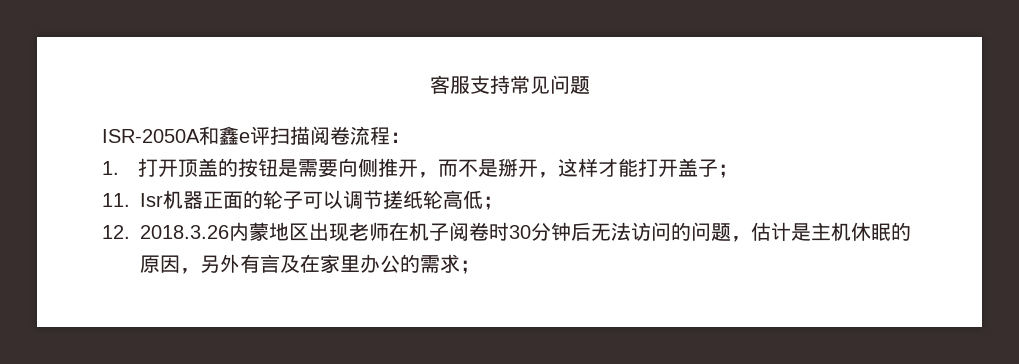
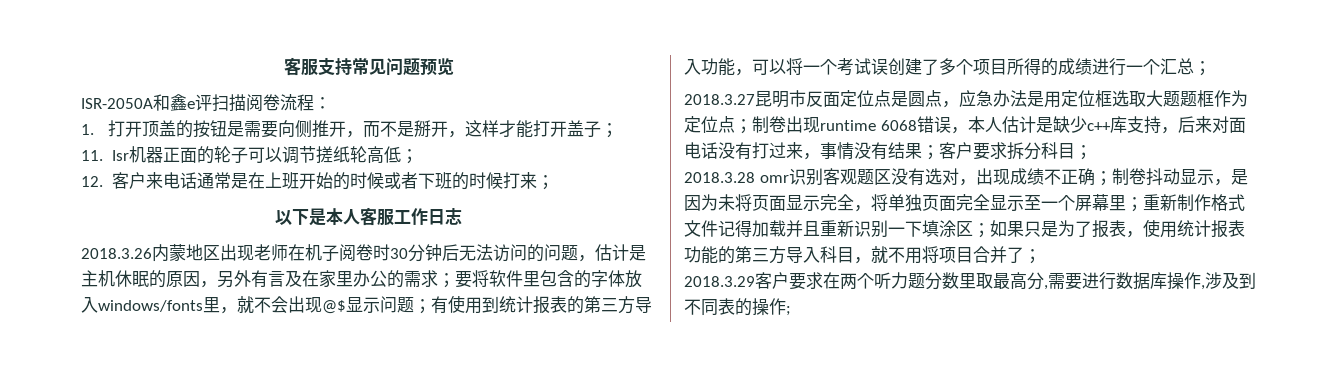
(590, 85) none -> [419,58,454,76] 预览
(130, 232) none -> [111,172,554,190] [275,207,462,226] 客户来电话通常是在上班开始的时候或者下班的时候打来； // 以下是本人客服工作日志 //
(480, 267) none -> [455,270,642,288] [81,295,652,314] [684,58,1211,76] [684,90,1248,108] [684,116,1246,134] [684,142,1092,160] [684,168,1248,186] [684,194,1245,212] [684,219,1245,238] [684,246,1041,264] [684,272,1256,290] [684,298,791,316] 要将软件里包含的字体放入windows/fonts里，就不会出现@$显示问题；有使用到统计报表的第三方导入功能，可以将一个考试误创建了多个项目所得的成绩进行一个汇总； // 2018.3.27昆明市反面定位点是圆点，应急办法是用定位框选取大题题框作为定位点；制卷出现runtime 6068错误，本人估计是缺少c++库支持，后来对面电话没有打过来，事情没有结果；客户要求拆分科目； // 2018.3.28 omr识别客观题区没有选对，出现成绩不正确；制卷抖动显示，是因为未将页面显示完全，将单独页面完全显示至一个屏幕里；重新制作格式文件记得加载并且重新识别一下填涂区；如果只是为了报表，使用统计报表功能的第三方导入科目，就不用将项目合并了； // 2018.3.29客户要求在两个听力题分数里取最高分,需要进行数据库操作,涉及到不同表的操作;

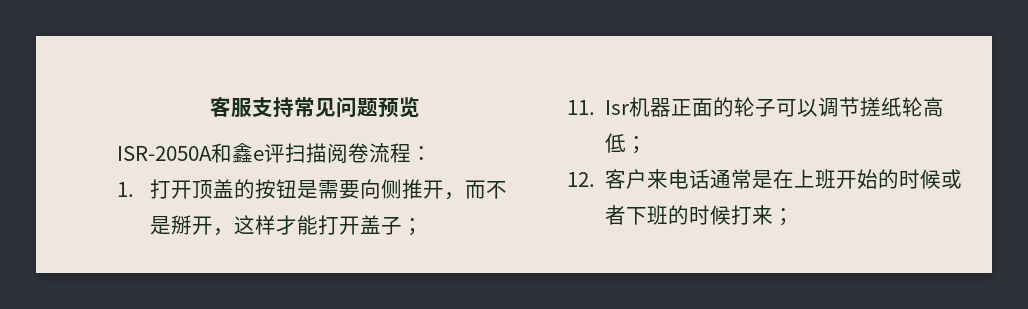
[275,207,462,226] [81,244,646,262] [81,270,642,288] [81,295,652,314] [684,58,1211,76] [684,90,1248,108] [684,116,1246,134] [684,142,1092,160] [684,168,1248,186] [684,194,1245,212] [684,219,1245,238] [684,246,1041,264] [684,272,1256,290] [684,298,791,316] // 以下是本人客服工作日志 // 2018.3.26内蒙地区出现老师在机子阅卷时30分钟后无法访问的问题，估计是主机休眠的原因，另外有言及在家里办公的需求；要将软件里包含的字体放入windows/fonts里，就不会出现@$显示问题；有使用到统计报表的第三方导入功能，可以将一个考试误创建了多个项目所得的成绩进行一个汇总； // 2018.3.27昆明市反面定位点是圆点，应急办法是用定位框选取大题题框作为定位点；制卷出现runtime 6068错误，本人估计是缺少c++库支持，后来对面电话没有打过来，事情没有结果；客户要求拆分科目； // 2018.3.28 omr识别客观题区没有选对，出现成绩不正确；制卷抖动显示，是因为未将页面显示完全，将单独页面完全显示至一个屏幕里；重新制作格式文件记得加载并且重新识别一下填涂区；如果只是为了报表，使用统计报表功能的第三方导入科目，就不用将项目合并了； // 2018.3.29客户要求在两个听力题分数里取最高分,需要进行数据库操作,涉及到不同表的操作; -> (795, 217) none

